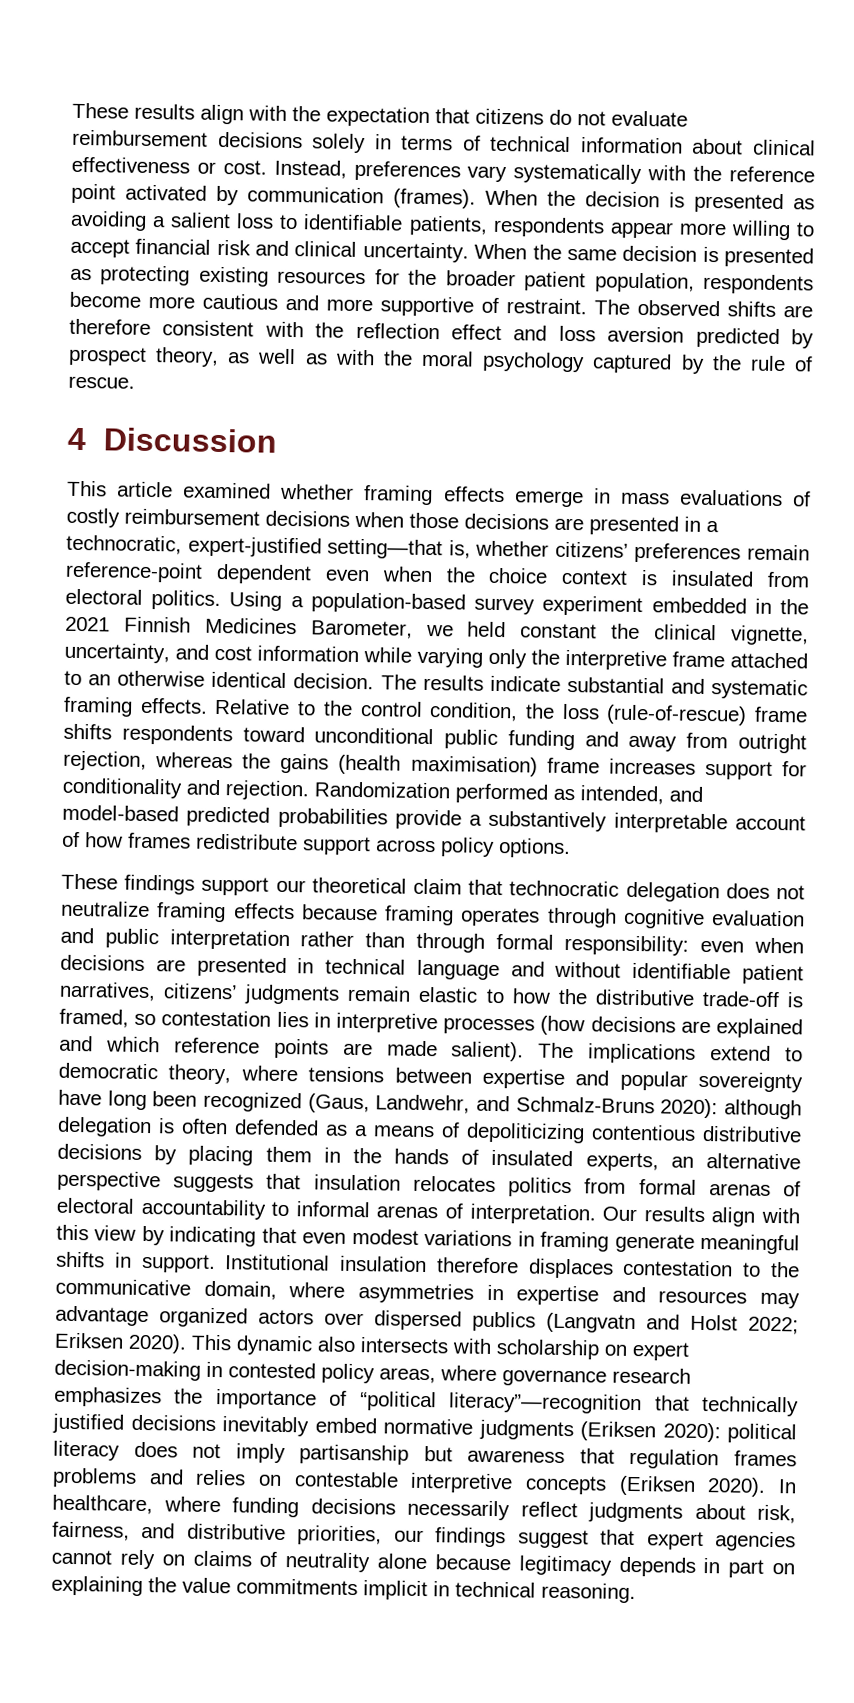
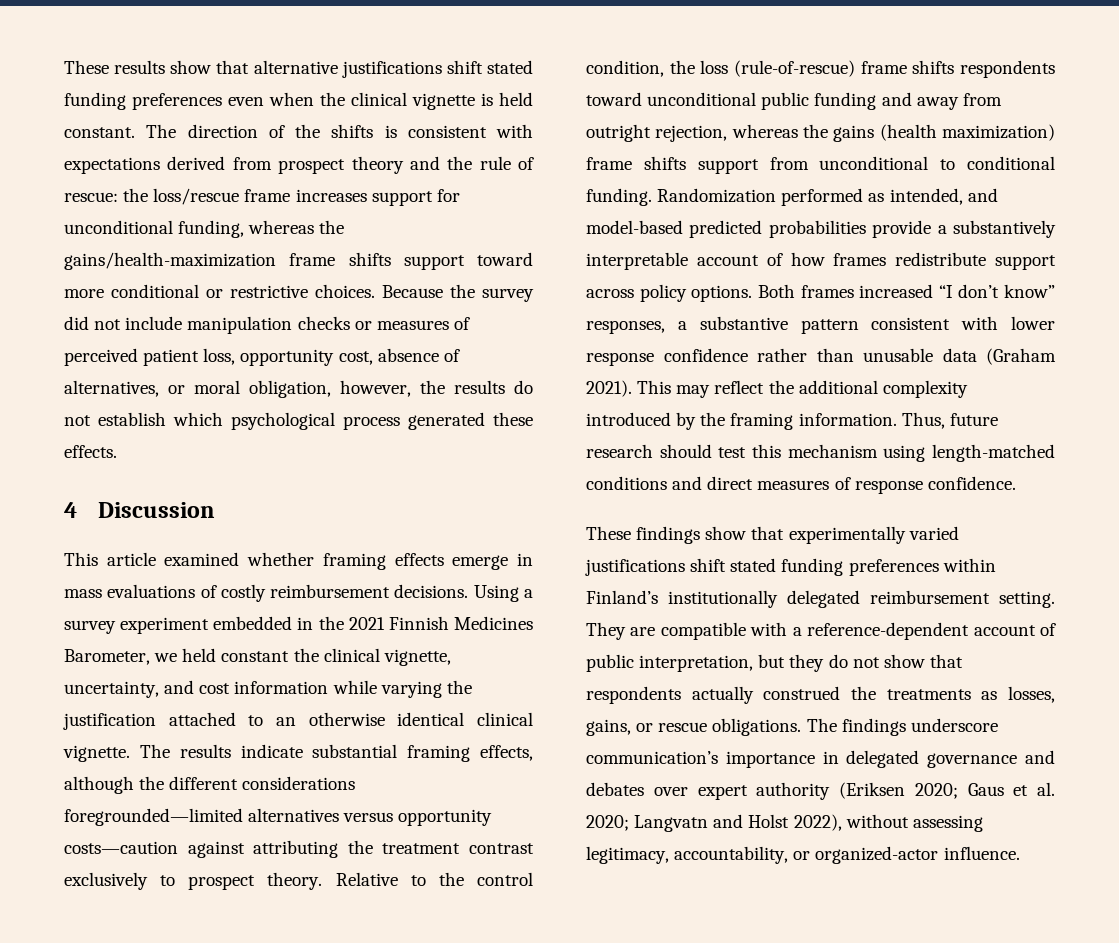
[200,104,688,127] [72,129,816,156] [71,156,816,185] [71,183,815,214] [70,210,816,241] [70,238,815,268] [70,265,815,295] [69,291,813,318] [69,318,814,349] [68,346,814,374] [68,375,135,389] align with the expectation that citizens do not evaluate reimbursement decisions solely in terms of technical information about clinical effectiveness or cost. Instead, preferences vary systematically with the reference point activated by communication (frames). When the decision is presented as avoiding a salient loss to identifiable patients, respondents appear more willing to accept financial risk and clinical uncertainty. When the same decision is presented as protecting existing resources for the broader patient population, respondents become more cautious and more supportive of restraint. The observed shifts are therefore consistent with the reflection effect and loss aversion predicted by prospect theory, as well as with the moral psychology captured by the rule of rescue. -> [170,60,533,78] [64,92,533,110] [64,124,533,138] [64,156,534,174] [64,188,460,206] [64,220,345,238] [64,252,533,270] [64,284,534,302] [64,316,470,334] [64,348,460,366] [64,380,533,398] [64,412,533,430] [64,445,117,458] show that alternative justifications shift stated funding preferences even when the clinical vignette is held constant. The direction of the shifts is consistent with expectations derived from prospect theory and the rule of rescue: the loss/rescue frame increases support for unconditional funding, whereas the gains/health-maximization frame shifts support toward more conditional or restrictive choices. Because the survey did not include manipulation checks or measures of perceived patient loss, opportunity cost, absence of alternatives, or moral obligation, however, the results do not establish which psychological process generated these effects.
[265,510,719,536] [66,534,810,564] [65,561,811,588] [65,588,222,611] decisions when those decisions are presented in a technocratic, expert-justified setting—that is, whether citizens’ preferences remain reference-point dependent even when the choice context is insulated from electoral politics. -> [394,584,469,598] decisions.
[310,592,466,614] population-based -> (533, 593) none
[488,648,725,671] only the interpretive frame -> [446,680,472,694] [63,713,156,730] the justification
[293,673,375,690] decision. -> [477,712,534,726] [63,745,130,762] clinical vignette.
[670,678,809,700] [63,696,208,717] and systematic framing effects. -> [407,745,533,762] [64,776,356,794] [64,808,493,826] [64,840,535,858] [64,872,323,890] framing effects, although the different considerations foregrounded—limited alternatives versus opportunity costs—caution against attributing the treatment contrast exclusively to prospect theory.
[410,755,807,780] [62,777,309,801] maximisation) frame increases support for conditionality and rejection. -> [942,124,1055,141] [586,156,1055,174] [586,188,652,206] maximization) frame shifts support from unconditional to conditional funding.
[61,873,805,903] [61,900,805,929] [60,927,804,956] [60,954,804,985] [59,981,805,1008] [59,1008,803,1039] [59,1035,803,1064] [58,1062,803,1093] [58,1089,802,1120] [57,1116,802,1144] [57,1143,801,1172] [57,1170,801,1198] [56,1197,801,1227] [56,1224,800,1255] [56,1251,801,1279] [55,1278,800,1309] [55,1305,799,1335] [54,1332,689,1361] [54,1359,691,1387] [54,1386,800,1417] [52,1413,797,1444] [53,1440,797,1470] [52,1467,797,1497] [52,1494,796,1524] [52,1521,797,1552] [51,1549,796,1578] [51,1575,636,1604] // These findings support our theoretical claim that technocratic delegation does not neutralize framing effects because framing operates through cognitive evaluation and public interpretation rather than through formal responsibility: even when decisions are presented in technical language and without identifiable patient narratives, citizens’ judgments remain elastic to how the distributive trade-off is framed, so contestation lies in interpretive processes (how decisions are explained and which reference points are made salient). The implications extend to democratic theory, where tensions between expertise and popular sovereignty have long been recognized (Gaus, Landwehr, and Schmalz-Bruns 2020): although delegation is often defended as a means of depoliticizing contentious distributive decisions by placing them in the hands of insulated experts, an alternative perspective suggests that insulation relocates politics from formal arenas of electoral accountability to informal arenas of interpretation. Our results align with this view by indicating that even modest variations in framing generate meaningful shifts in support. Institutional insulation therefore displaces contestation to the communicative domain, where asymmetries in expertise and resources may advantage organized actors over dispersed publics (Langvatn and Holst 2022; Eriksen 2020). This dynamic also intersects with scholarship on expert decision-making in contested policy areas, where governance research emphasizes the importance of “political literacy”—recognition that technically justified decisions inevitably embed normative judgments (Eriksen 2020): political literacy does not imply partisanship but awareness that regulation frames problems and relies on contestable interpretive concepts (Eriksen 2020). In healthcare, where funding decisions necessarily reflect judgments about risk, fairness, and distributive priorities, our findings suggest that expert agencies cannot rely on claims of neutrality alone because legitimacy depends in part on explaining the value commitments implicit in technical reasoning. -> [757,284,1055,298] [586,316,1055,334] [586,348,1056,366] [586,380,968,398] [586,412,998,430] [586,444,1055,462] [586,476,1016,494] [586,526,959,544] [585,558,996,576] [586,590,1055,608] [586,622,1056,640] [586,654,963,672] [586,686,1055,704] [586,718,998,736] [586,750,1055,768] [586,782,1055,800] [586,814,983,832] [586,846,1020,864] Both frames increased “I don’t know” responses, a substantive pattern consistent with lower response confidence rather than unusable data (Graham 2021). This may reflect the additional complexity introduced by the framing information. Thus, future research should test this mechanism using length-matched conditions and direct measures of response confidence. // These findings show that experimentally varied justifications shift stated funding preferences within Finland’s institutionally delegated reimbursement setting. They are compatible with a reference-dependent account of public interpretation, but they do not show that respondents actually construed the treatments as losses, gains, or rescue obligations. The findings underscore communication’s importance in delegated governance and debates over expert authority (Eriksen 2020; Gaus et al. 2020; Langvatn and Holst 2022), without assessing legitimacy, accountability, or organized-actor influence.

